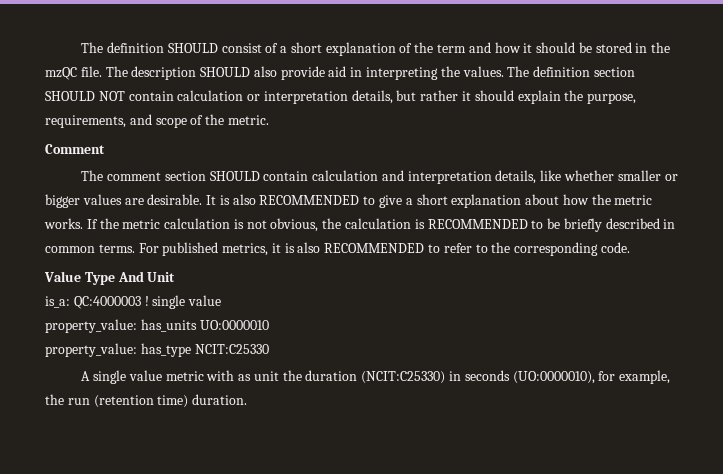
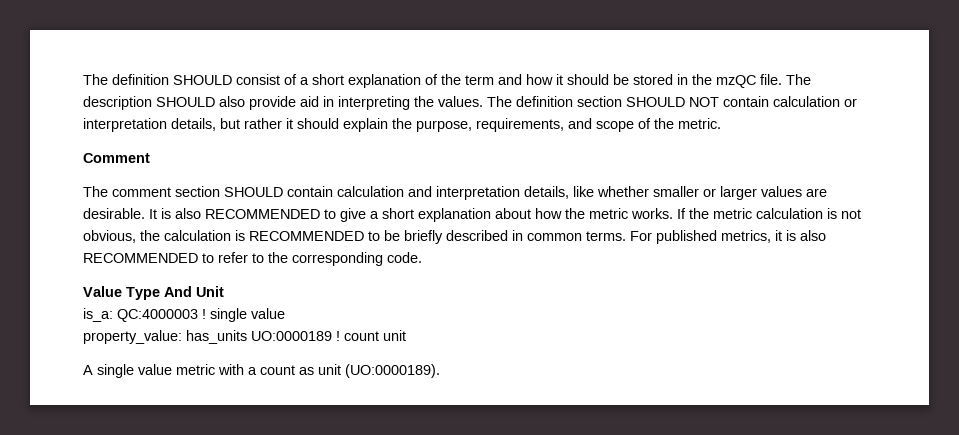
[45,194,80,208] bigger -> [720,186,757,200] larger
[199,320,269,330] [45,343,269,357] UO:0000010 // property_value: has_type NCIT:C25330 -> [251,330,406,341] UO:0000189 ! count unit
[238,370,671,384] [45,394,248,408] as unit the duration (NCIT:C25330) in seconds (UO:0000010), for example, the run (retention time) duration. -> [248,364,440,378] a count as unit (UO:0000189).

